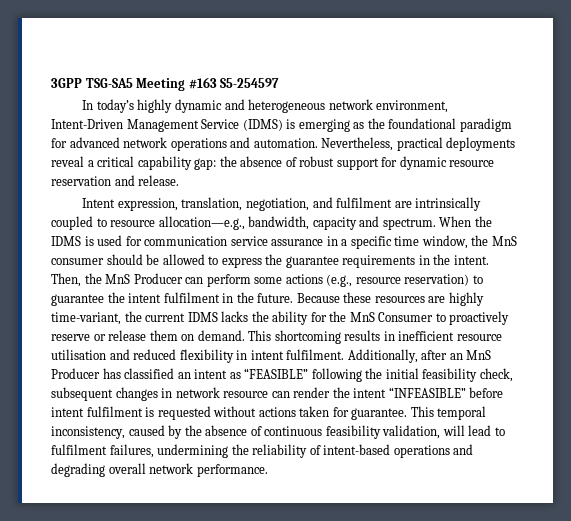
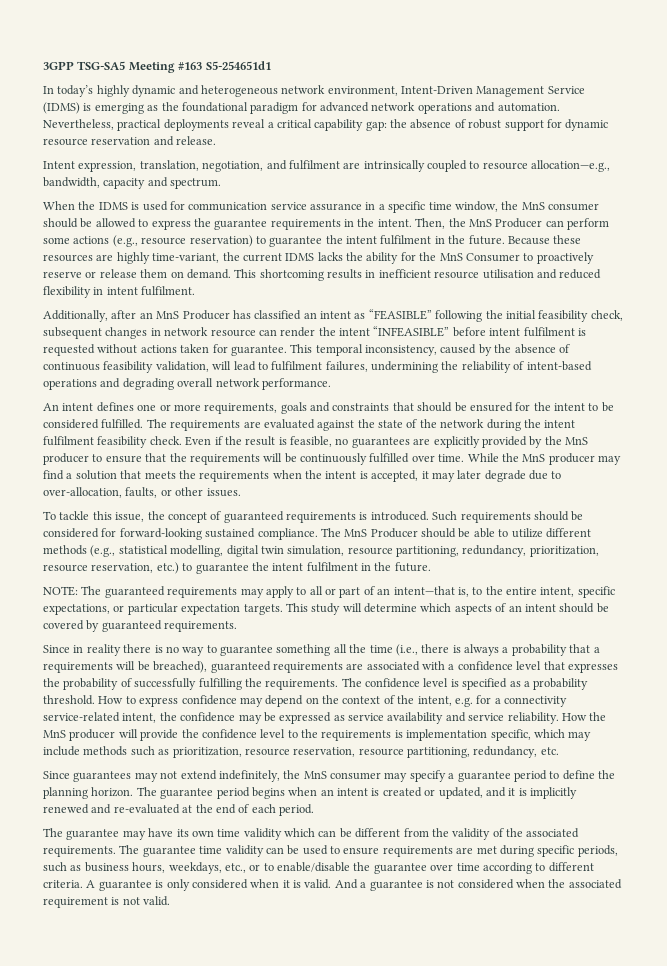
[220,78,280,88] S5-254597 -> [205,61,271,70] S5-254651d1
(436, 224) none -> (222, 183) //
(345, 354) none -> (196, 291) //
(268, 470) none -> [43,402,614,414] [43,419,576,431] [43,436,588,448] [43,453,621,465] [43,470,562,482] [43,487,241,498] [43,511,584,523] [43,528,591,540] [43,545,599,557] [43,562,431,574] [43,586,615,598] [43,603,609,615] [43,620,238,632] [43,644,600,656] [43,661,618,673] [43,678,589,690] [43,695,567,707] [43,712,607,724] [43,729,592,741] [43,746,559,758] [43,770,615,782] [43,787,577,799] [43,804,314,816] [43,828,580,840] [43,845,618,857] [43,862,594,874] [43,879,622,891] [43,896,171,908] // An intent defines one or more requirements, goals and constraints that should be ensured for the intent to be considered fulfilled. The requirements are evaluated against the state of the network during the intent fulfilment feasibility check. Even if the result is feasible, no guarantees are explicitly provided by the MnS producer to ensure that the requirements will be continuously fulfilled over time. While the MnS producer may find a solution that meets the requirements when the intent is accepted, it may later degrade due to over-allocation, faults, or other issues. // To tackle this issue, the concept of guaranteed requirements is introduced. Such requirements should be considered for forward-looking sustained compliance. The MnS Producer should be able to utilize different methods (e.g., statistical modelling, digital twin simulation, resource partitioning, redundancy, prioritization, resource reservation, etc.) to guarantee the intent fulfilment in the future. // NOTE: The guaranteed requirements may apply to all or part of an intent—that is, to the entire intent, specific expectations, or particular expectation targets. This study will determine which aspects of an intent should be covered by guaranteed requirements. // Since in reality there is no way to guarantee something all the time (i.e., there is always a probability that a requirements will be breached), guaranteed requirements are associated with a confidence level that expresses the probability of successfully fulfilling the requirements. The confidence level is specified as a probability threshold. How to express confidence may depend on the context of the intent, e.g. for a connectivity service-related intent, the confidence may be expressed as service availability and service reliability. How the MnS producer will provide the confidence level to the requirements is implementation specific, which may include methods such as prioritization, resource reservation, resource partitioning, redundancy, etc. // Since guarantees may not extend indefinitely, the MnS consumer may specify a guarantee period to define the planning horizon. The guarantee period begins when an intent is created or updated, and it is implicitly renewed and re-evaluated at the end of each period. // The guarantee may have its own time validity which can be different from the validity of the associated requirements. The guarantee time validity can be used to ensure requirements are met during specific periods, such as business hours, weekdays, etc., or to enable/disable the guarantee over time according to different criteria. A guarantee is only considered when it is valid. And a guarantee is not considered when the associated requirement is not valid.

